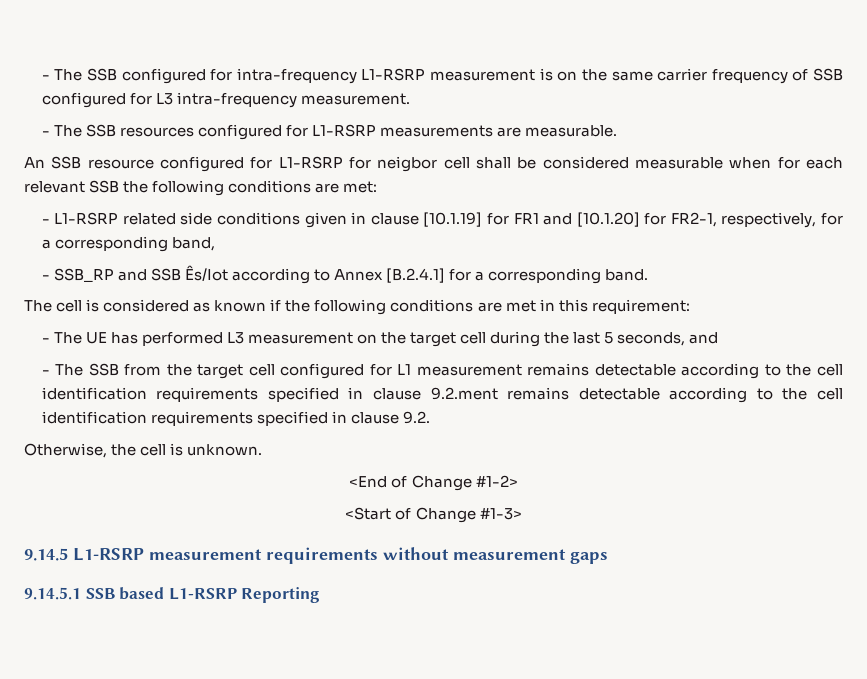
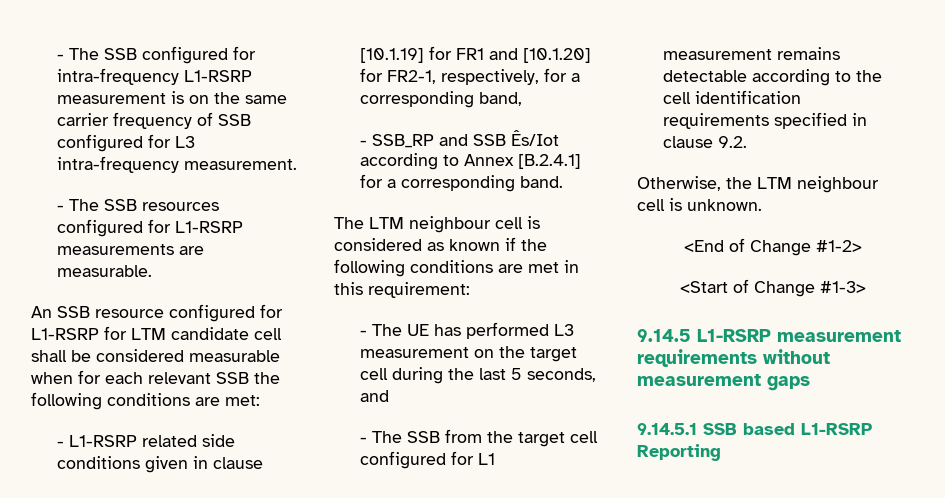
[377,156,438,172] neigbor -> [131,327,249,340] LTM candidate
(52, 306) none -> [369,216,491,233] LTM neighbour
[430,387,844,403] [41,411,399,426] 9.2.ment remains detectable according to the cell identification requirements specified in clause -> (713, 142) none
(137, 450) none -> [757,176,879,193] LTM neighbour

